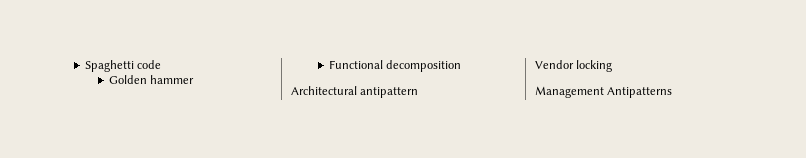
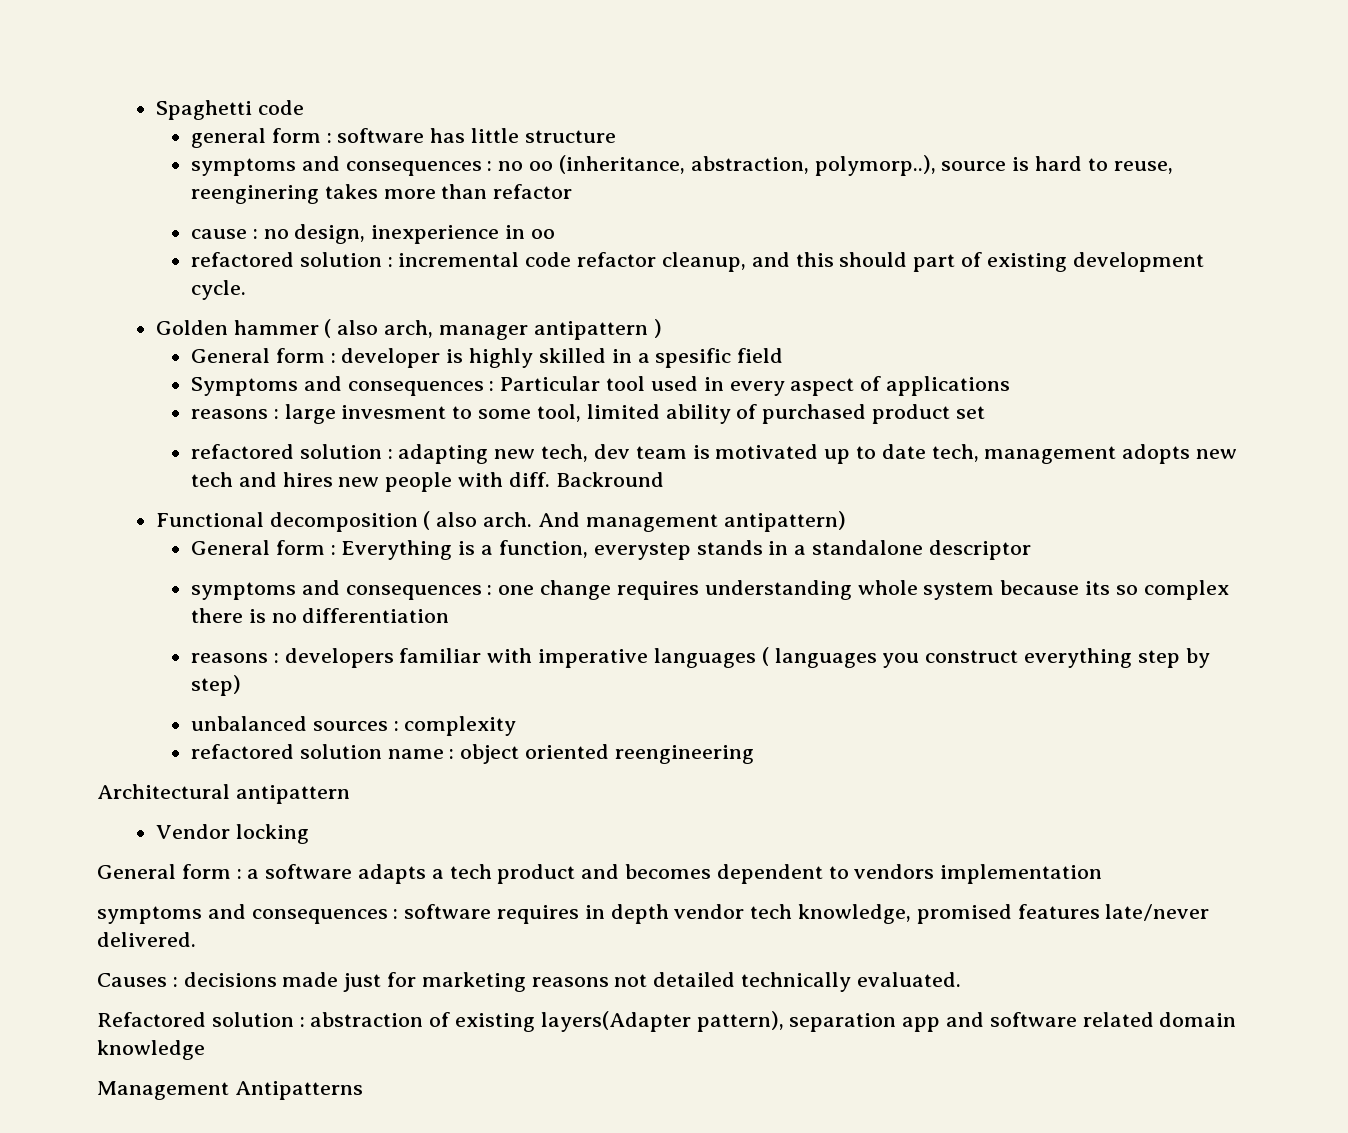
[108,75,195,84] [328,60,462,72] [291,86,419,98] [535,60,613,72] Golden hammer // Functional decomposition // Architectural antipattern // Vendor locking -> [191,128,616,148] [191,155,1173,176] [191,184,573,204] [191,224,555,244] [191,252,1204,272] [191,280,247,300] [155,319,662,340] [191,348,784,368] [191,376,1010,396] [191,404,985,424] [191,444,1237,464] [191,472,664,492] [155,511,846,532] [191,540,1031,560] [191,580,1229,600] [191,608,450,623] [191,647,1210,668] [191,675,242,696] [191,716,517,736] [191,744,754,764] [97,784,350,804] [155,824,309,844] [97,864,1103,884] [97,904,1210,924] [97,932,196,947] [97,972,961,992] [97,1011,1237,1032] [97,1040,205,1060] general form : software has little structure // symptoms and consequences : no oo (inheritance, abstraction, polymorp..), source is hard to reuse, reenginering takes more than refactor // cause : no design, inexperience in oo // refactored solution : incremental code refactor cleanup, and this should part of existing development cycle. // Golden hammer ( also arch, manager antipattern ) // General form : developer is highly skilled in a spesific field // Symptoms and consequences : Particular tool used in every aspect of applications // reasons : large invesment to some tool, limited ability of purchased product set // refactored solution : adapting new tech, dev team is motivated up to date tech, management adopts new tech and hires new people with diff. Backround // Functional decomposition ( also arch. And management antipattern) // General form : Everything is a function, everystep stands in a standalone descriptor // symptoms and consequences : one change requires understanding whole system because its so complex there is no differentiation // reasons : developers familiar with imperative languages ( languages you construct everything step by step) // unbalanced sources : complexity // refactored solution name : object oriented reengineering // Architectural antipattern // Vendor locking // General form : a software adapts a tech product and becomes dependent to vendors implementation // symptoms and consequences : software requires in depth vendor tech knowledge, promised features late/never delivered. // Causes : decisions made just for marketing reasons not detailed technically evaluated. // Refactored solution : abstraction of existing layers(Adapter pattern), separation app and software related domain knowledge

